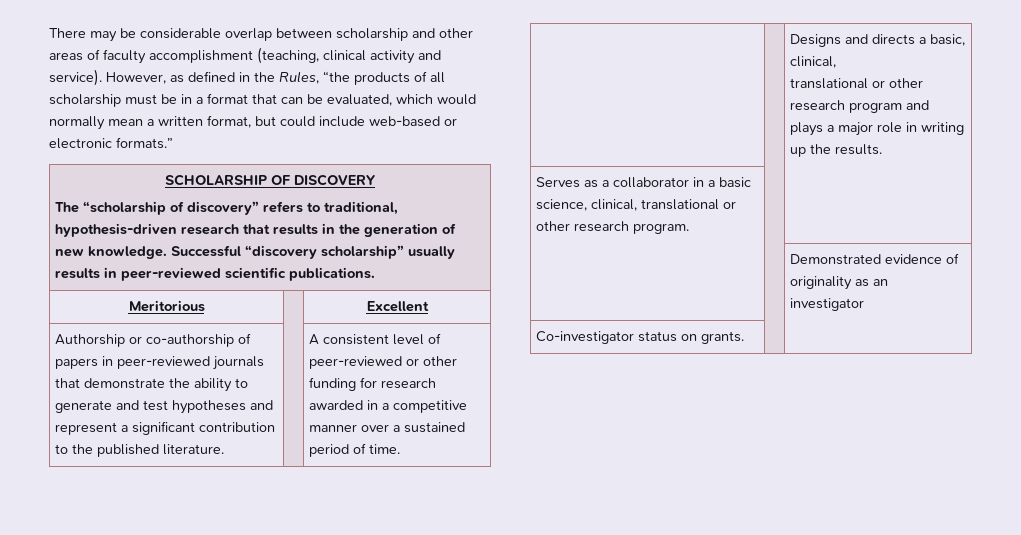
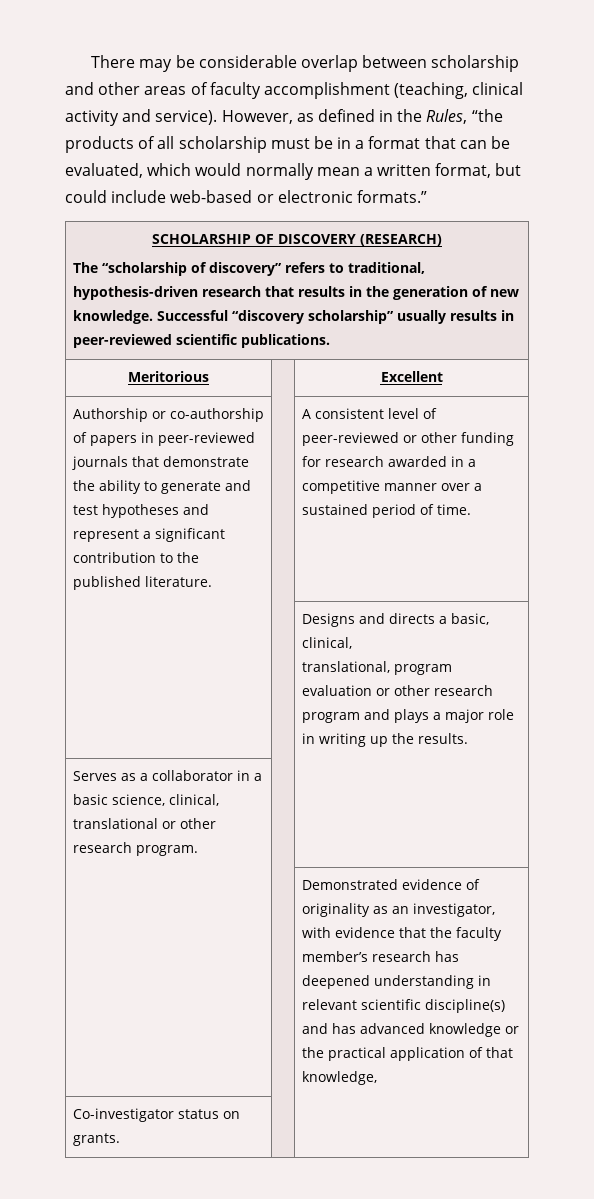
(376, 180) none -> [360,234,442,246] (RESEARCH)
[790,78,869,89] translational -> [301,661,452,675] [301,685,372,696] translational, program evaluation
[790,298,865,311] investigator -> [412,903,495,917] [301,927,502,941] [301,951,459,962] [301,975,491,989] [301,999,505,1013] [301,1023,519,1037] [301,1047,513,1061] [301,1071,377,1085] investigator, with evidence that the faculty member’s research has deepened understanding in relevant scientific discipline(s) and has advanced knowledge or the practical application of that knowledge,

